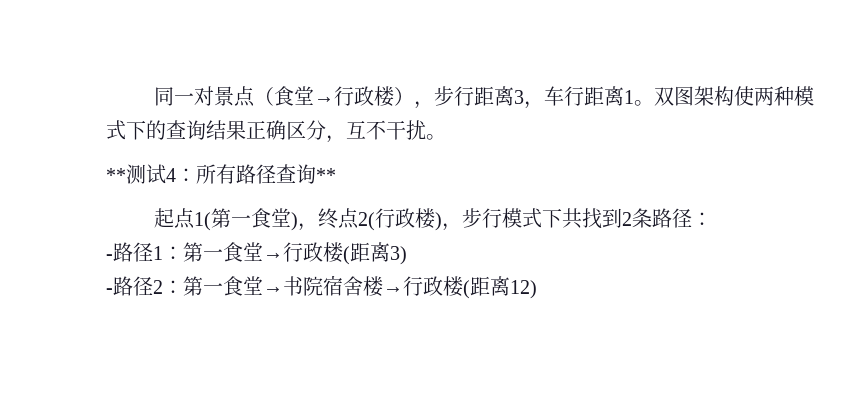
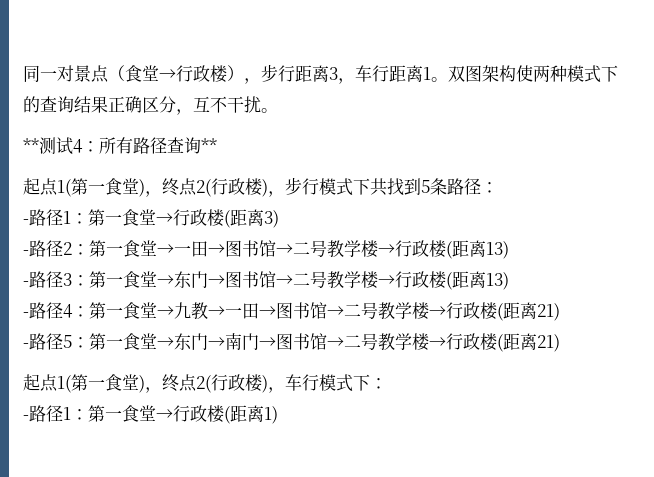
[622,212,633,226] 2 -> [421,180,430,193] 5
[283,275,537,299] 书院宿舍楼→行政楼(距离12) -> [174,240,509,259] [23,271,509,290] [23,302,560,321] [23,333,560,352] [23,374,387,393] [23,405,278,424] 一田→图书馆→二号教学楼→行政楼(距离13) // -路径3：第一食堂→东门→图书馆→二号教学楼→行政楼(距离13) // -路径4：第一食堂→九教→一田→图书馆→二号教学楼→行政楼(距离21) // -路径5：第一食堂→东门→南门→图书馆→二号教学楼→行政楼(距离21) // 起点1(第一食堂)，终点2(行政楼)，车行模式下： // -路径1：第一食堂→行政楼(距离1)

